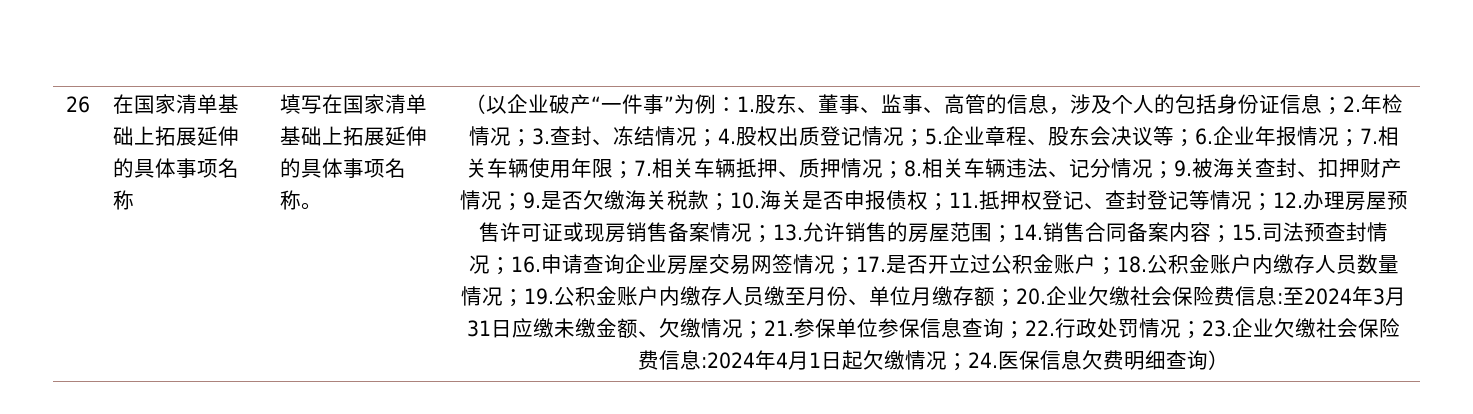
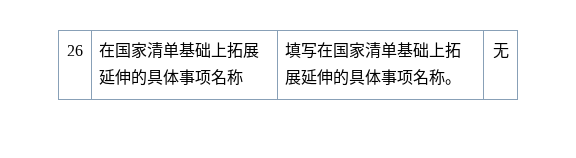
[464,94,1403,115] [468,126,1399,147] [465,158,1402,179] [459,190,1408,211] [479,222,1388,243] [468,254,1399,275] [461,286,1406,307] [467,318,1400,339] [638,350,1229,371] （以企业破产“一件事”为例：1.股东、董事、监事、高管的信息，涉及个人的包括身份证信息；2.年检情况；3.查封、冻结情况；4.股权出质登记情况；5.企业章程、股东会决议等；6.企业年报情况；7.相关车辆使用年限；7.相关车辆抵押、质押情况；8.相关车辆违法、记分情况；9.被海关查封、扣押财产情况；9.是否欠缴海关税款；10.海关是否申报债权；11.抵押权登记、查封登记等情况；12.办理房屋预售许可证或现房销售备案情况；13.允许销售的房屋范围；14.销售合同备案内容；15.司法预查封情况；16.申请查询企业房屋交易网签情况；17.是否开立过公积金账户；18.公积金账户内缴存人员数量情况；19.公积金账户内缴存人员缴至月份、单位月缴存额；20.企业欠缴社会保险费信息:至2024年3月31日应缴未缴金额、欠缴情况；21.参保单位参保信息查询；22.行政处罚情况；23.企业欠缴社会保险费信息:2024年4月1日起欠缴情况；24.医保信息欠费明细查询） -> [492,43,509,59] 无

